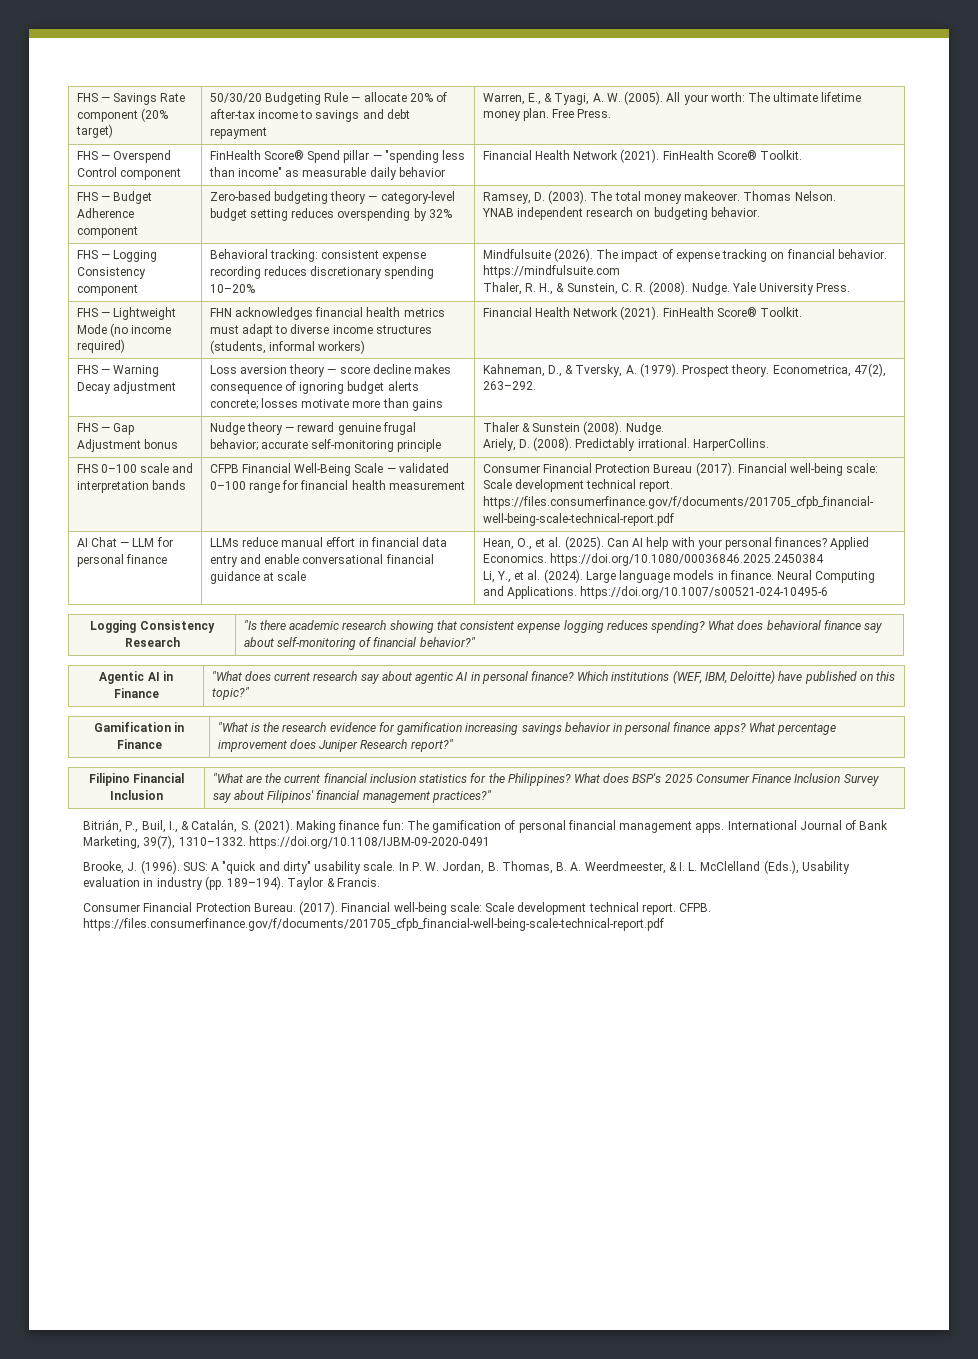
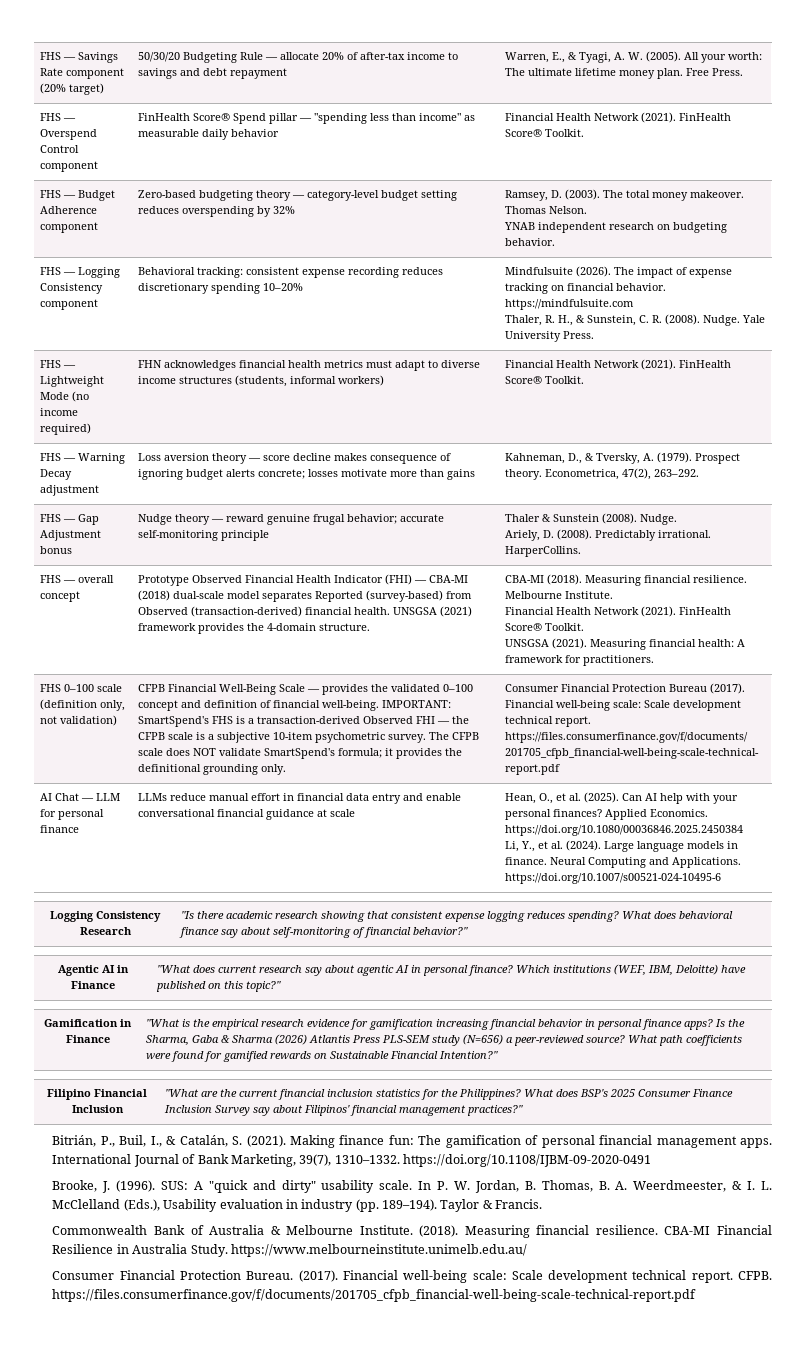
(769, 444) none -> [40,575,115,583] [40,591,81,602] [138,574,469,586] [138,590,473,602] [138,606,473,617] [138,623,371,634] [505,574,748,586] [505,591,614,599] [505,606,732,617] [505,623,585,631] [505,638,746,650] [505,655,655,666] // FHS — overall concept | Prototype Observed Financial Health Indicator (FHI) — CBA-MI (2018) dual-scale model separates Reported (survey-based) from Observed (transaction-derived) financial health. UNSGSA (2021) framework provides the 4-domain structure. | CBA-MI (2018). Measuring financial resilience. Melbourne Institute. // Financial Health Network (2021). FinHealth Score® Toolkit. // UNSGSA (2021). Measuring financial health: A framework for practitioners.
[172,463,194,473] [76,480,186,493] and interpretation bands -> [40,699,126,711] [40,715,118,726] (definition only, not validation)
[398,463,449,473] [209,480,465,493] validated 0–100 range for financial health measurement -> [322,684,474,695] [138,700,452,711] [138,716,470,727] [138,732,480,743] [138,748,463,759] [138,764,287,775] provides the validated 0–100 concept and definition of financial well-being. IMPORTANT: SmartSpend's FHS is a transaction-derived Observed FHI — the CFPB scale is a subjective 10-item psychometric survey. The CFPB scale does NOT validate SmartSpend's formula; it provides the definitional grounding only.
(280, 727) none -> [212,1019,260,1030] empirical
[521,723,562,735] savings -> [489,1019,537,1030] financial
[748,722,837,735] [217,739,453,752] What percentage improvement does Juniper Research report?" -> [715,1019,746,1027] [146,1034,743,1046] [146,1051,499,1062] Is the Sharma, Gaba & Sharma (2026) Atlantis Press PLS-SEM study (N=656) a peer-reviewed source? What path coefficients were found for gamified rewards on Sustainable Financial Intention?"
(380, 882) none -> [52,1225,772,1238] [52,1244,527,1257] // Commonwealth Bank of Australia & Melbourne Institute. (2018). Measuring financial resilience. CBA-MI Financial Resilience in Australia Study. https://www.melbourneinstitute.unimelb.edu.au/

